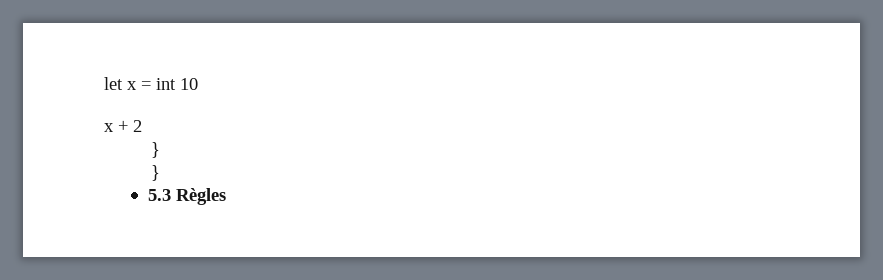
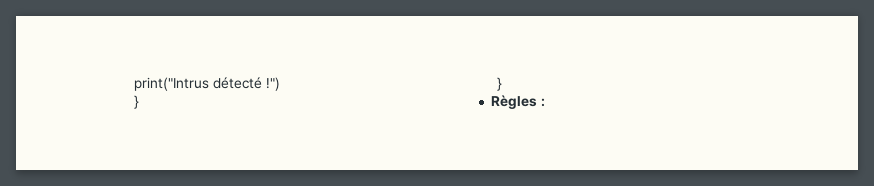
[104,77,198,90] [104,120,142,132] let x = int 10 // x + 2 -> [133,77,280,91] print("Intrus détecté !")
[147,188,226,205] 5.3 Règles -> [491,95,546,109] Règles :

